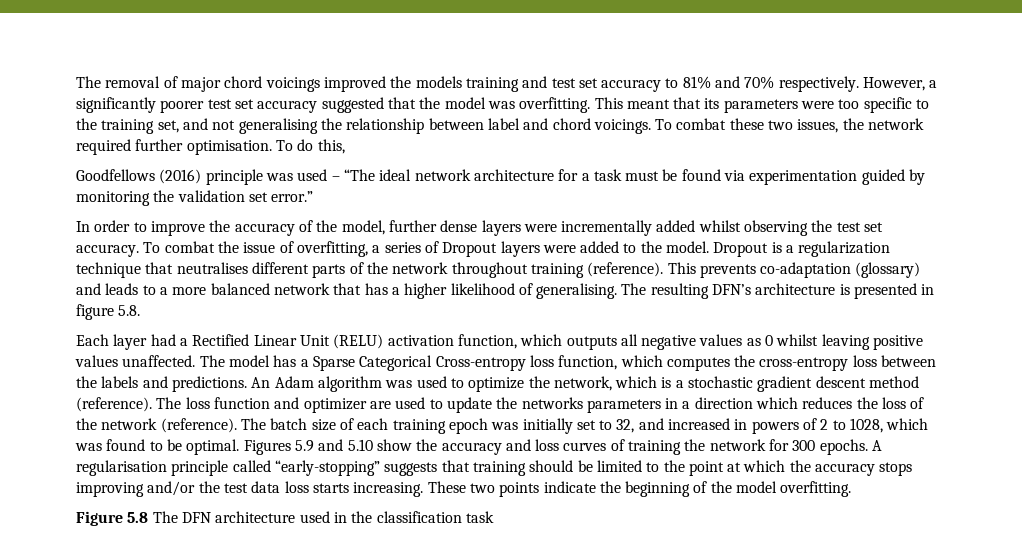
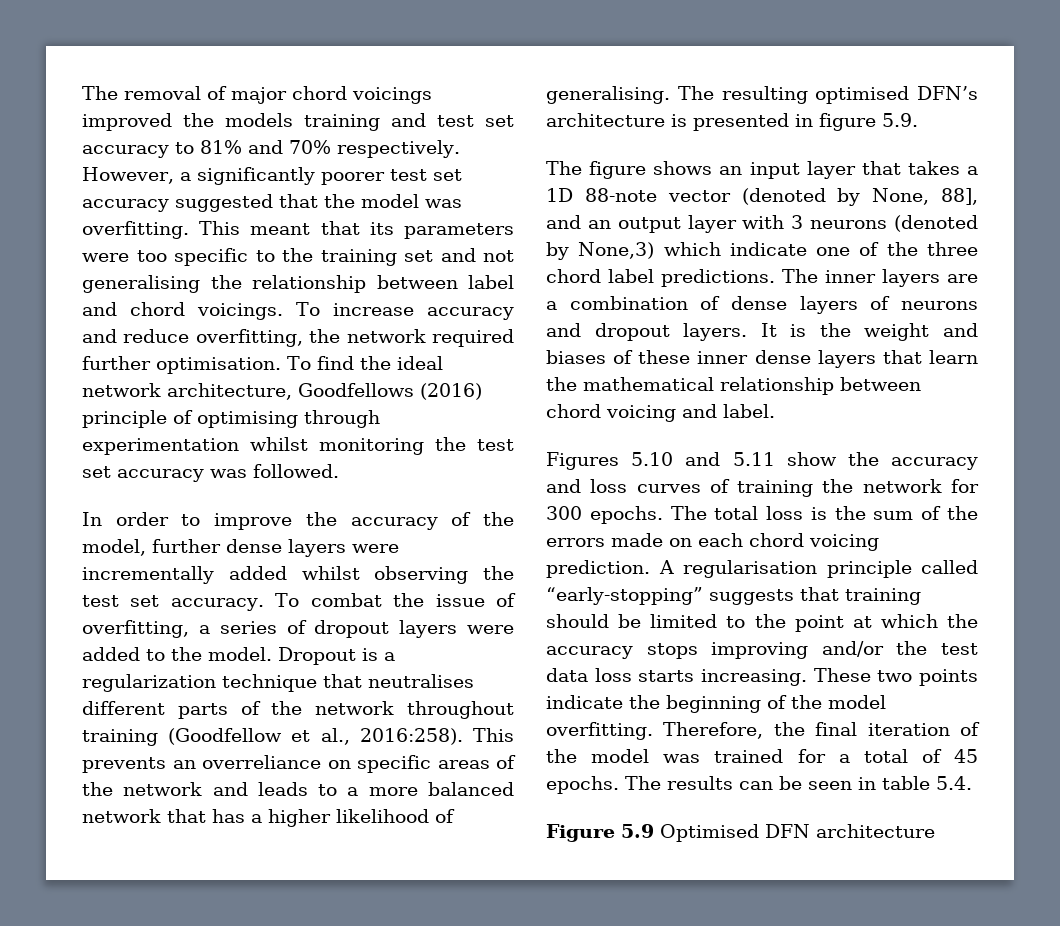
[157,120,179,133] set, -> [404,250,433,262] set
[676,118,839,133] combat these two issues, -> [332,303,514,320] [82,329,303,347] increase accuracy and reduce overfitting,
[297,139,345,154] [76,169,926,185] [76,190,314,206] do this, // Goodfellows (2016) principle was used – “The ideal network architecture for a task must be found via experimentation guided by monitoring the validation set error.” -> [316,356,443,370] [82,383,482,400] [82,410,380,428] [82,437,514,455] [82,464,339,482] find the ideal network architecture, Goodfellows (2016) principle of optimising through experimentation whilst monitoring the test set accuracy was followed.
[442,242,498,257] Dropout -> [314,620,390,638] dropout
[587,262,921,278] (reference). This prevents co-adaptation (glossary) -> [168,728,514,745] [82,755,516,773] [82,782,203,796] (Goodfellow et al., 2016:258). This prevents an overreliance on specific areas of the network
(709, 291) none -> [815,86,910,104] optimised
[118,305,141,316] [76,334,924,350] [75,355,937,371] [76,376,920,392] [76,397,925,413] [76,418,929,434] [75,439,373,455] 5.8. // Each layer had a Rectified Linear Unit (RELU) activation function, which outputs all negative values as 0 whilst leaving positive values unaffected. The model has a Sparse Categorical Cross-entropy loss function, which computes the cross-entropy loss between the labels and predictions. An Adam algorithm was used to optimize the network, which is a stochastic gradient descent method (reference). The loss function and optimizer are used to update the networks parameters in a direction which reduces the loss of the network (reference). The batch size of each training epoch was initially set to 32, and increased in powers of 2 to 1028, which was found to be optimal. Figures 5.9 and 5.10 -> [882,113,918,127] [546,161,978,179] [546,188,978,206] [546,215,978,233] [546,242,978,260] [546,269,978,287] [546,296,978,314] [546,323,978,341] [546,350,978,368] [546,377,921,395] [546,404,775,422] [546,452,775,470] 5.9. // The figure shows an input layer that takes a 1D 88-note vector (denoted by None, 88], and an output layer with 3 neurons (denoted by None,3) which indicate one of the three chord label predictions. The inner layers are a combination of dense layers of neurons and dropout layers. It is the weight and biases of these inner dense layers that learn the mathematical relationship between chord voicing and label. // Figures 5.10 and 5.11
(868, 447) none -> [670,506,978,520] [546,533,879,551] [546,560,650,578] The total loss is the sum of the errors made on each chord voicing prediction.
[76,511,494,526] // Figure 5.8 The DFN architecture used in the classification task -> [663,722,980,739] [546,749,978,763] [546,776,972,794] [546,824,935,842] Therefore, the final iteration of the model was trained for a total of 45 epochs. The results can be seen in table 5.4. // Figure 5.9 Optimised DFN architecture

